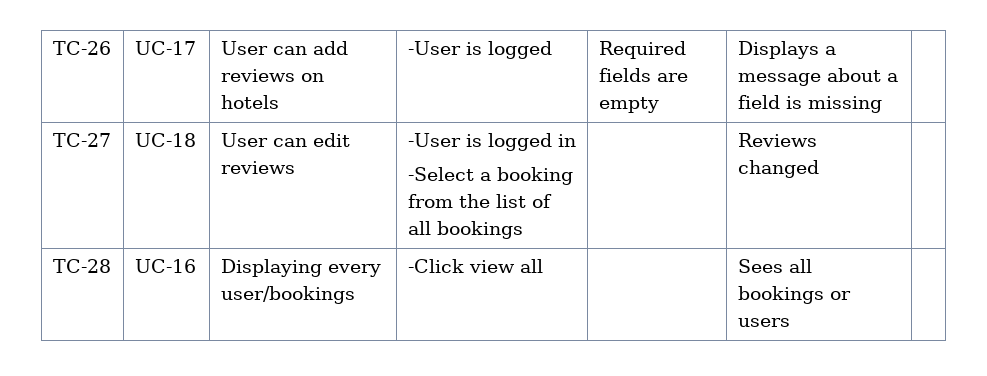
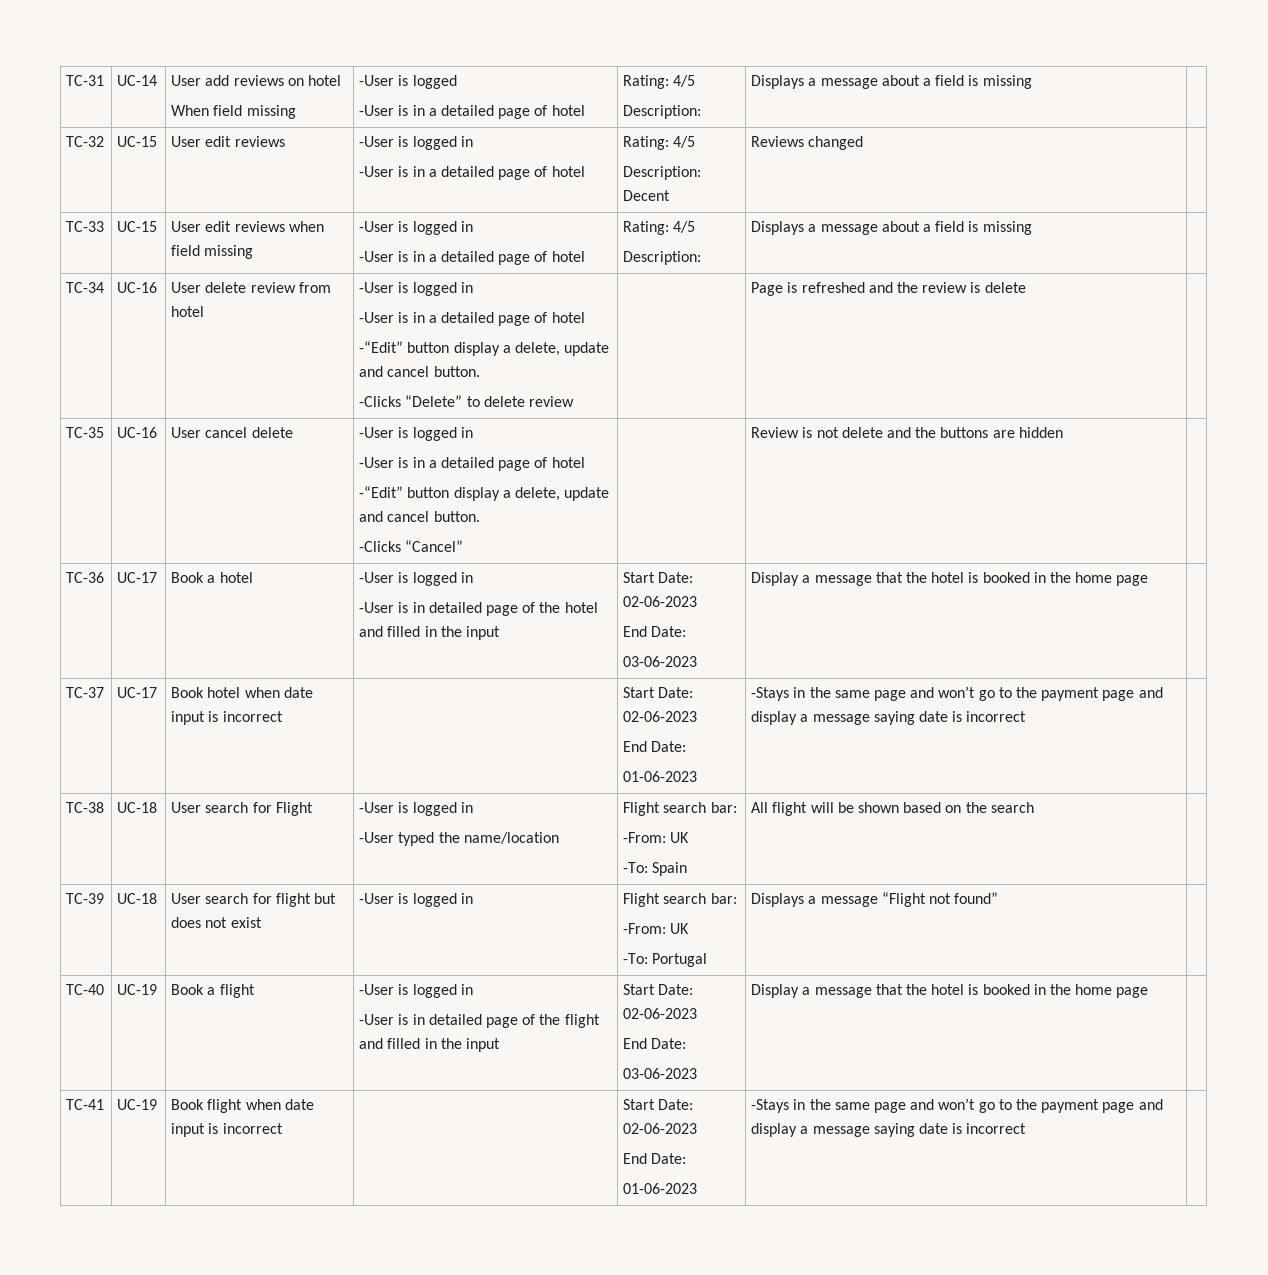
[52,41,111,55] [134,41,196,55] [220,41,307,55] TC-26 | UC-17 | User can -> [66,75,105,86] [117,75,158,86] [171,75,202,86] TC-31 | UC-14 | User
[220,95,279,109] [407,41,552,59] [598,41,686,59] [598,68,688,82] [598,97,659,113] [737,41,836,59] [737,68,898,86] [737,95,882,113] [52,133,111,147] [134,133,196,147] [220,133,307,147] hotels | -User is logged | Required fields are empty | Displays a message about a field is missing | // TC-27 | UC-18 | User can -> [308,75,342,86] [171,105,296,119] [359,75,457,89] [359,105,585,119] [623,75,696,89] [623,105,702,119] [751,75,1032,89] [66,136,105,147] [117,136,158,147] [171,136,202,147] hotel // When field missing | -User is logged // -User is in a detailed page of hotel | Rating: 4/5 // Description: | Displays a message about a field is missing | // TC-32 | UC-15 | User
[407,167,573,185] [407,194,552,208] [407,221,523,239] [737,133,817,147] [737,160,819,178] [52,259,111,273] [134,259,196,273] [220,259,381,277] [220,286,355,304] [407,259,543,273] [737,259,812,273] [737,286,851,304] [737,318,790,327] -Select a booking from the list of all bookings | | Reviews changed | // TC-28 | UC-16 | Displaying every user/bookings | -Click view all | | Sees all bookings or users -> [359,166,585,180] [623,136,696,150] [623,166,702,180] [623,190,671,201] [751,136,864,150] [66,221,105,232] [117,221,158,232] [171,221,324,232] [171,245,254,259] [359,221,473,235] [359,251,585,265] [623,221,696,235] [623,251,702,265] [751,221,1032,235] [66,282,105,293] [117,282,158,293] [171,282,331,293] [171,306,205,317] [359,282,473,296] [359,312,585,326] [359,341,610,356] [359,366,480,377] [359,395,575,407] [751,282,1026,296] [66,427,105,438] [117,427,158,438] [171,427,293,438] [359,427,473,441] [359,457,585,471] [359,486,610,501] [359,511,480,522] [359,540,464,552] [751,427,1063,438] [66,572,105,583] [117,572,158,583] [171,572,253,583] [359,572,473,586] [359,602,598,616] [359,626,501,640] [623,572,694,583] [623,596,698,607] [623,626,687,637] [623,656,698,667] [751,572,1149,586] [66,687,105,698] [117,687,158,698] [171,687,313,698] [171,711,283,725] [623,687,694,698] [623,711,698,722] [623,741,687,752] [623,771,698,782] [751,686,1163,701] [751,711,1027,725] [66,802,105,813] [117,802,158,813] [171,802,313,816] [359,802,473,816] [359,832,559,846] [623,802,737,816] [623,832,690,843] [623,862,688,876] [751,802,1034,816] [66,893,105,904] [117,893,158,904] [171,893,337,907] [171,917,262,928] [359,893,473,907] [623,893,737,907] [623,923,690,934] [623,953,708,967] [751,892,999,907] [66,984,105,995] [117,984,158,995] [171,984,255,998] [359,984,473,998] [359,1014,600,1028] [359,1038,501,1052] [623,984,694,995] [623,1008,698,1019] [623,1038,687,1049] [623,1068,698,1079] [751,984,1149,998] [66,1099,105,1110] [117,1099,158,1110] [171,1099,314,1113] [171,1123,283,1137] [623,1099,694,1110] [623,1123,698,1134] [623,1153,687,1164] [623,1183,698,1194] [751,1098,1163,1113] [751,1123,1027,1137] -User is in a detailed page of hotel | Rating: 4/5 // Description: Decent | Reviews changed | // TC-33 | UC-15 | User edit reviews when field missing | -User is logged in // -User is in a detailed page of hotel | Rating: 4/5 // Description: | Displays a message about a field is missing | // TC-34 | UC-16 | User delete review from hotel | -User is logged in // -User is in a detailed page of hotel // -“Edit” button display a delete, update and cancel button. // -Clicks “Delete” to delete review | | Page is refreshed and the review is delete | // TC-35 | UC-16 | User cancel delete | -User is logged in // -User is in a detailed page of hotel // -“Edit” button display a delete, update and cancel button. // -Clicks “Cancel” | | Review is not delete and the buttons are hidden | // TC-36 | UC-17 | Book a hotel | -User is logged in // -User is in detailed page of the hotel and filled in the input | Start Date: 02-06-2023 // End Date: // 03-06-2023 | Display a message that the hotel is booked in the home page | // TC-37 | UC-17 | Book hotel when date input is incorrect | | Start Date: 02-06-2023 // End Date: // 01-06-2023 | -Stays in the same page and won’t go to the payment page and display a message saying date is incorrect | // TC-38 | UC-18 | User search for Flight | -User is logged in // -User typed the name/location | Flight search bar: // -From: UK // -To: Spain | All flight will be shown based on the search | // TC-39 | UC-18 | User search for flight but does not exist | -User is logged in | Flight search bar: // -From: UK // -To: Portugal | Displays a message “Flight not found” | // TC-40 | UC-19 | Book a flight | -User is logged in // -User is in detailed page of the flight and filled in the input | Start Date: 02-06-2023 // End Date: // 03-06-2023 | Display a message that the hotel is booked in the home page | // TC-41 | UC-19 | Book flight when date input is incorrect | | Start Date: 02-06-2023 // End Date: // 01-06-2023 | -Stays in the same page and won’t go to the payment page and display a message saying date is incorrect

